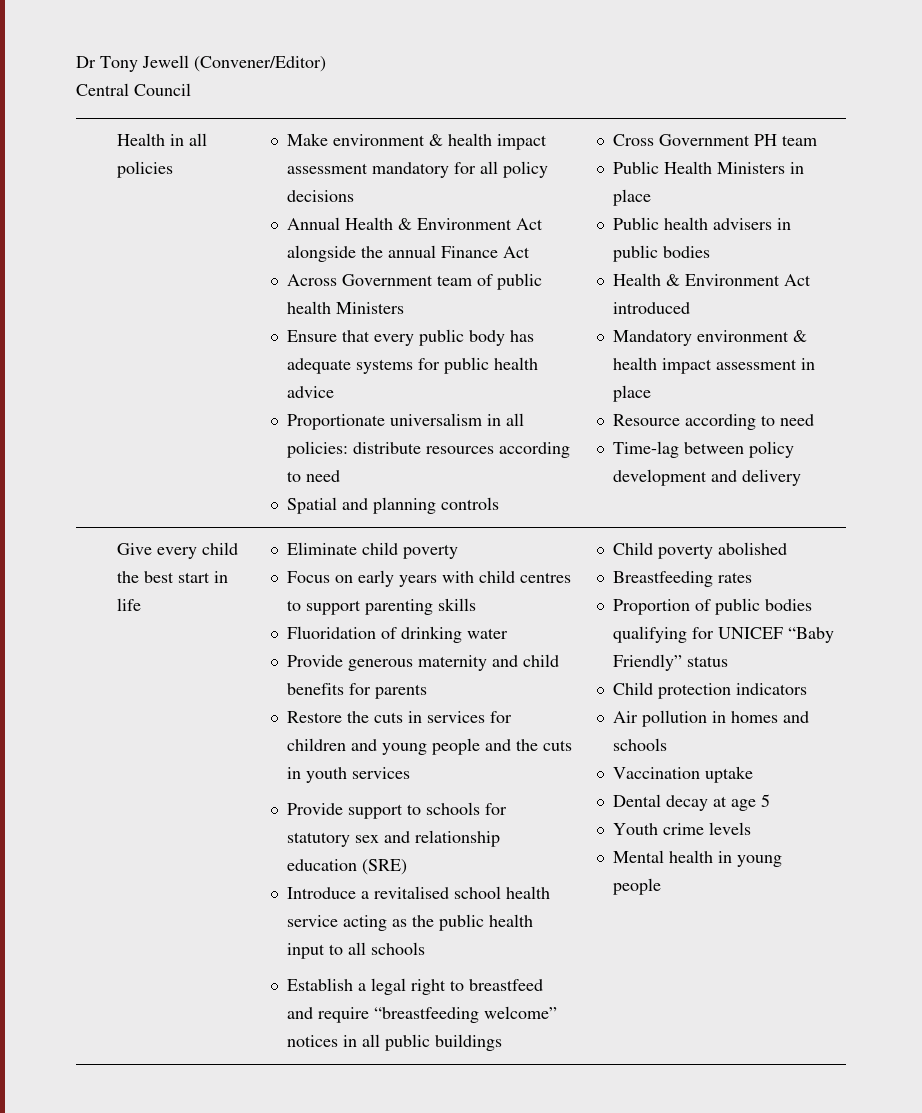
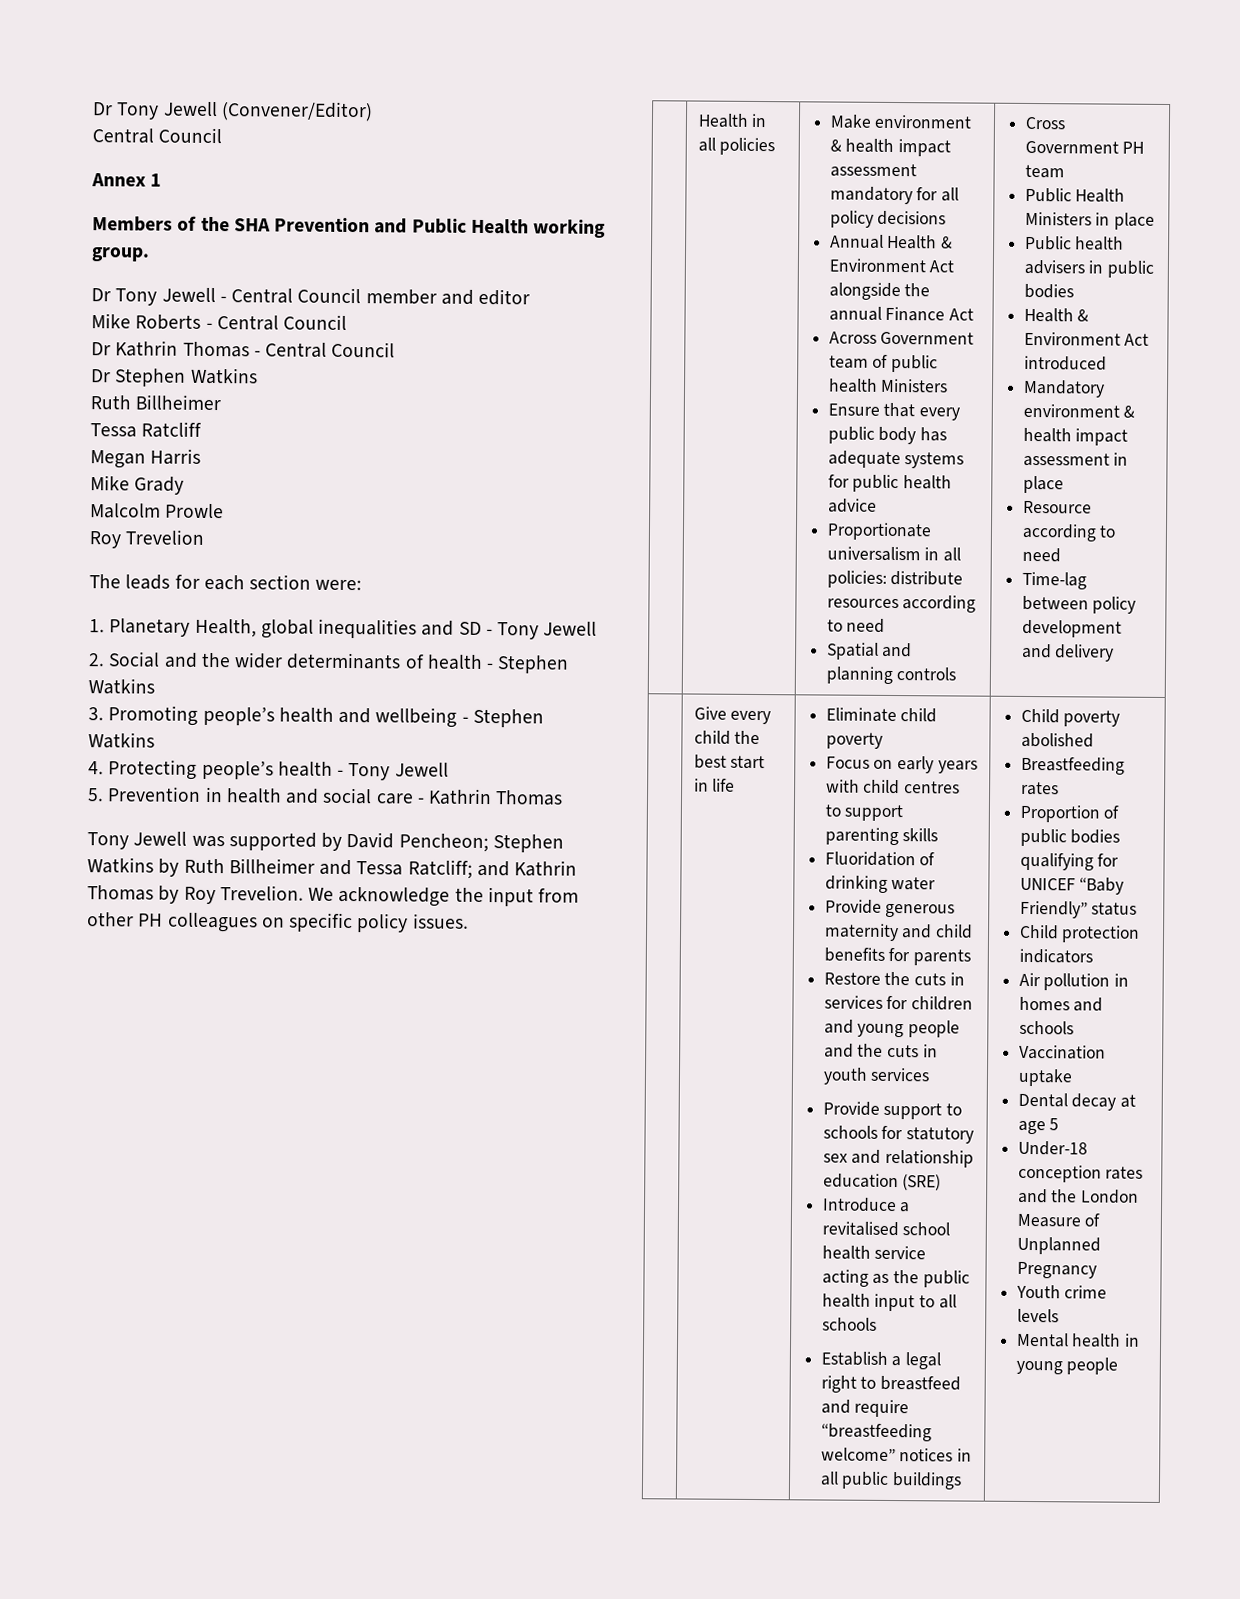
(191, 89) none -> [91,173,162,187] [92,215,607,238] [91,247,150,262] [91,287,531,306] [91,313,348,331] [91,340,396,358] [91,367,258,387] [90,394,222,411] [90,421,203,438] [90,448,202,469] [90,475,185,495] [90,503,225,519] [89,529,205,549] [89,574,363,591] [89,618,598,640] [88,651,570,674] [88,678,155,695] [88,705,544,728] [88,732,155,749] [88,759,449,781] [87,786,564,806] [87,831,564,853] [87,857,578,879] [87,885,580,907] [87,912,469,933] // Annex 1 // Members of the SHA Prevention and Public Health working group. // Dr Tony Jewell - Central Council member and editor // Mike Roberts - Central Council // Dr Kathrin Thomas - Central Council // Dr Stephen Watkins // Ruth Billheimer // Tessa Ratcliff // Megan Harris // Mike Grady // Malcolm Prowle // Roy Trevelion // The leads for each section were: // 1. Planetary Health, global inequalities and SD - Tony Jewell // 2. Social and the wider determinants of health - Stephen Watkins // 3. Promoting people’s health and wellbeing - Stephen Watkins // 4. Protecting people’s health - Tony Jewell // 5. Prevention in health and social care - Kathrin Thomas // Tony Jewell was supported by David Pencheon; Stephen Watkins by Ruth Billheimer and Tessa Ratcliff; and Kathrin Thomas by Roy Trevelion. We acknowledge the input from other PH colleagues on specific policy issues.
(771, 800) none -> [1017,1140,1088,1156] [1017,1164,1144,1183] [1017,1188,1140,1204] [1016,1213,1101,1228] [1016,1236,1101,1255] [1016,1261,1097,1279] // Under-18 conception rates and the London Measure of Unplanned Pregnancy

